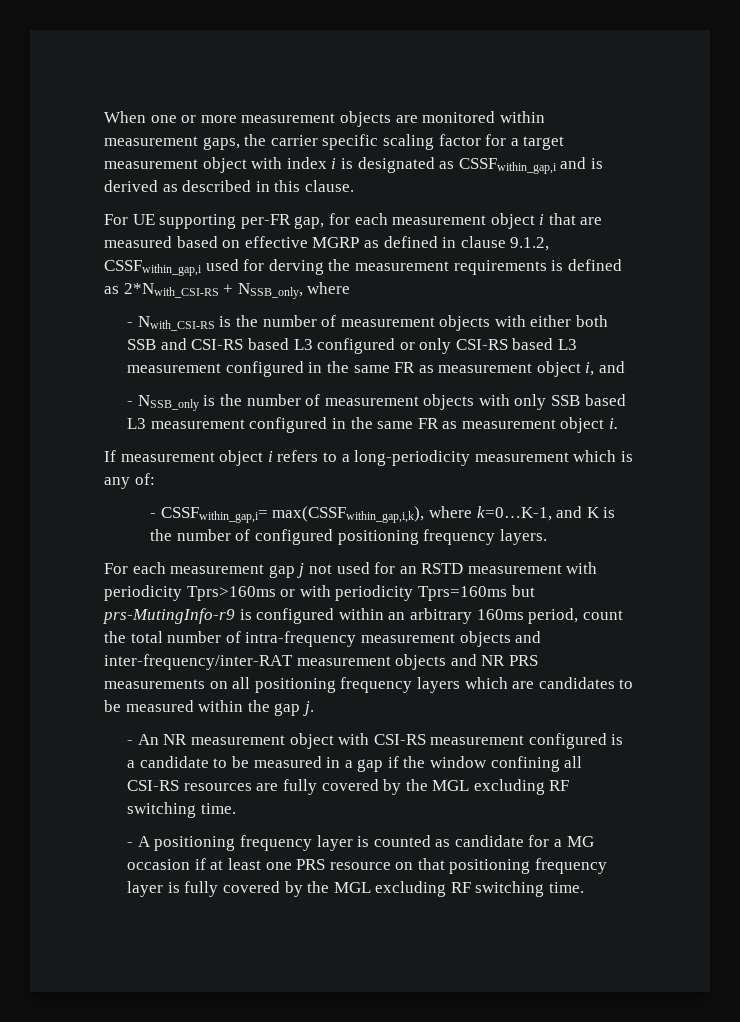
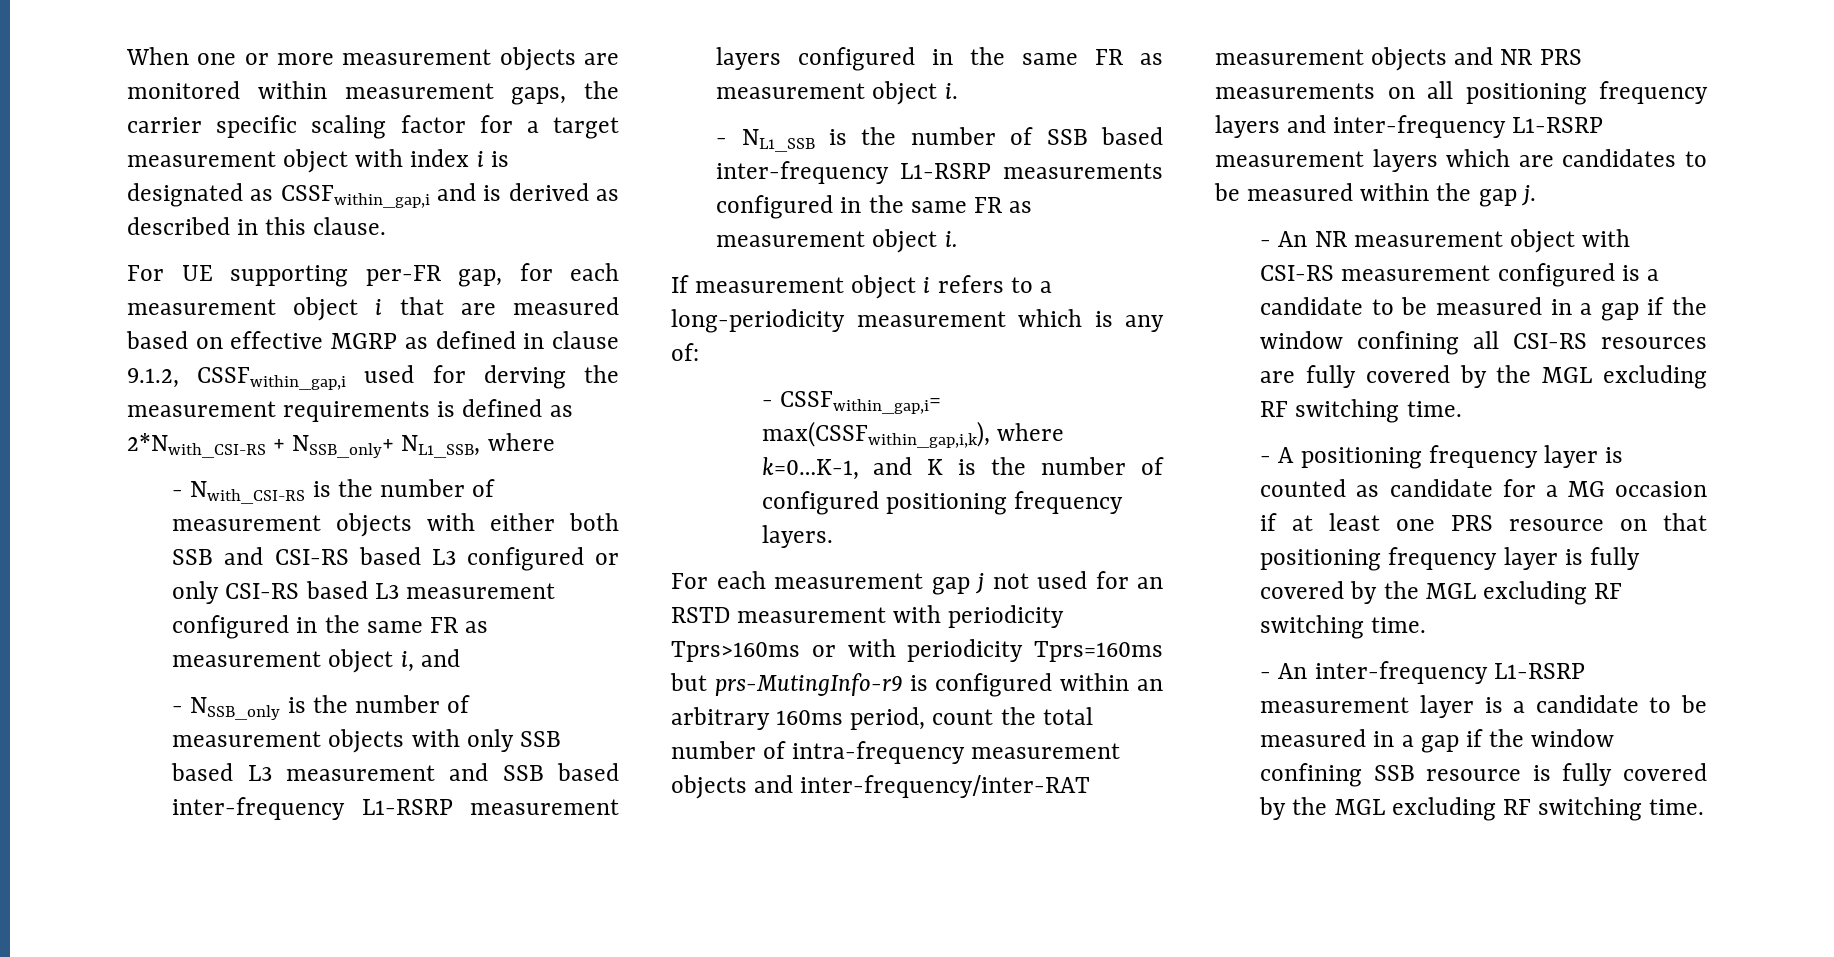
[237,283,303,299] NSSB_only, -> [292,435,481,458] NSSB_only+ NL1_SSB,
(245, 424) none -> [449,763,620,781] [172,797,619,820] [716,47,1163,71] [716,81,958,105] [716,127,1163,152] [716,161,1163,184] and SSB based inter-frequency L1-RSRP measurement layers configured in the same FR as measurement object i. // - NL1_SSB is the number of SSB based inter-frequency L1-RSRP measurements
(460, 685) none -> [1287,115,1604,138] [1215,149,1438,172] and inter-frequency L1-RSRP measurement layers
(585, 887) none -> [1260,661,1585,684] [1260,695,1707,718] [1260,729,1615,753] [1260,763,1707,787] [1259,797,1705,821] // - An inter-frequency L1-RSRP measurement layer is a candidate to be measured in a gap if the window confining SSB resource is fully covered by the MGL excluding RF switching time.

